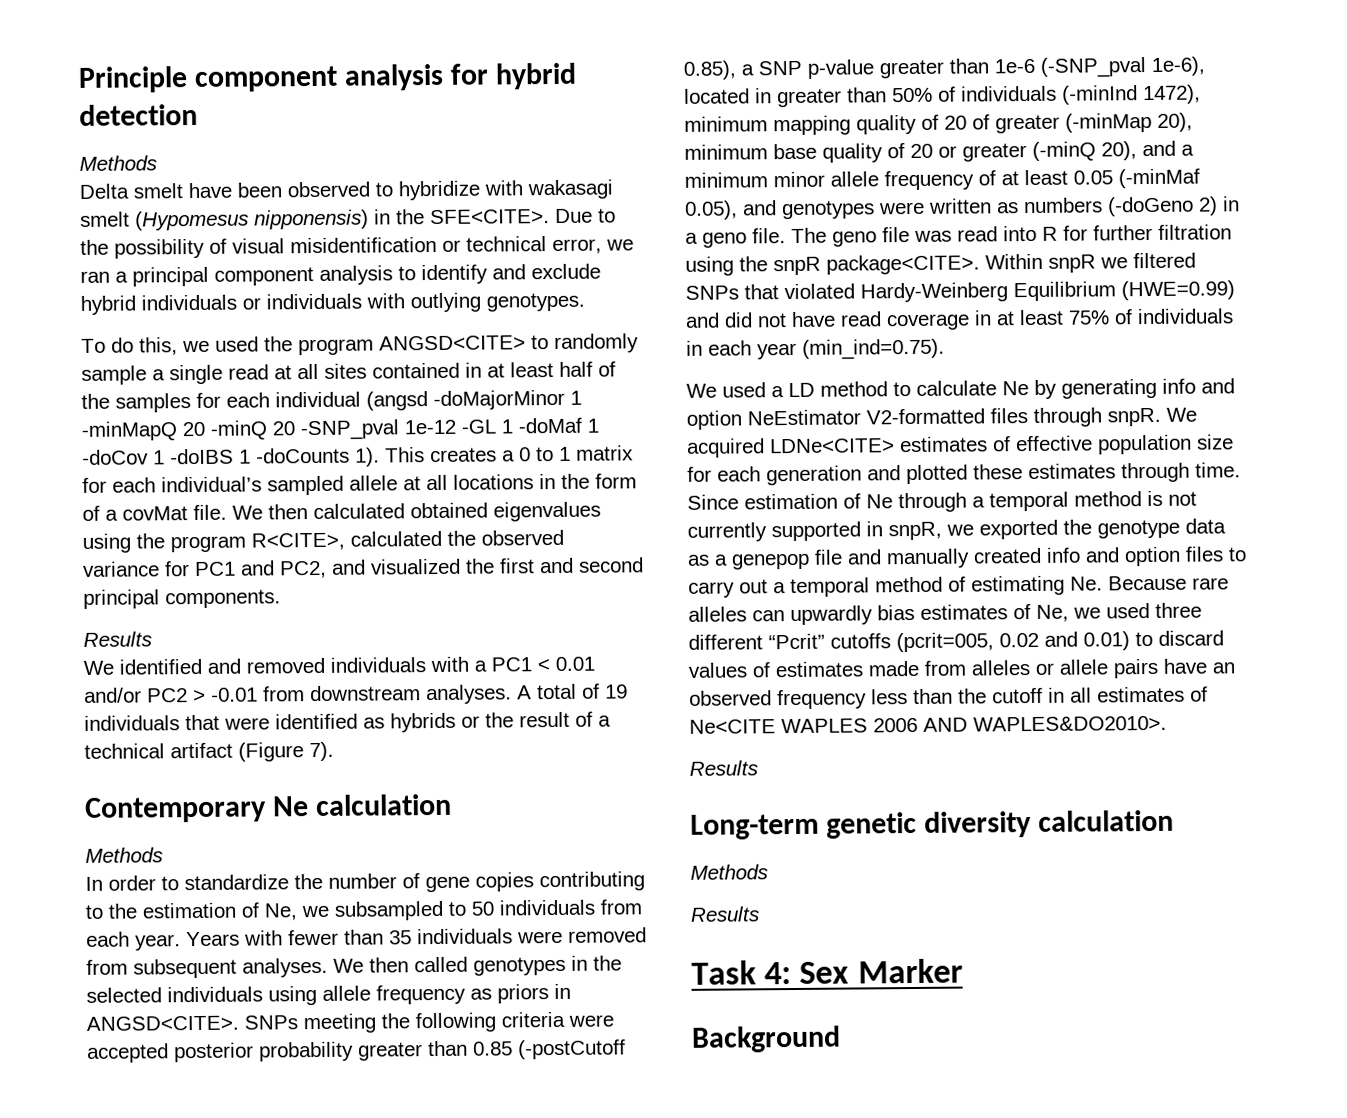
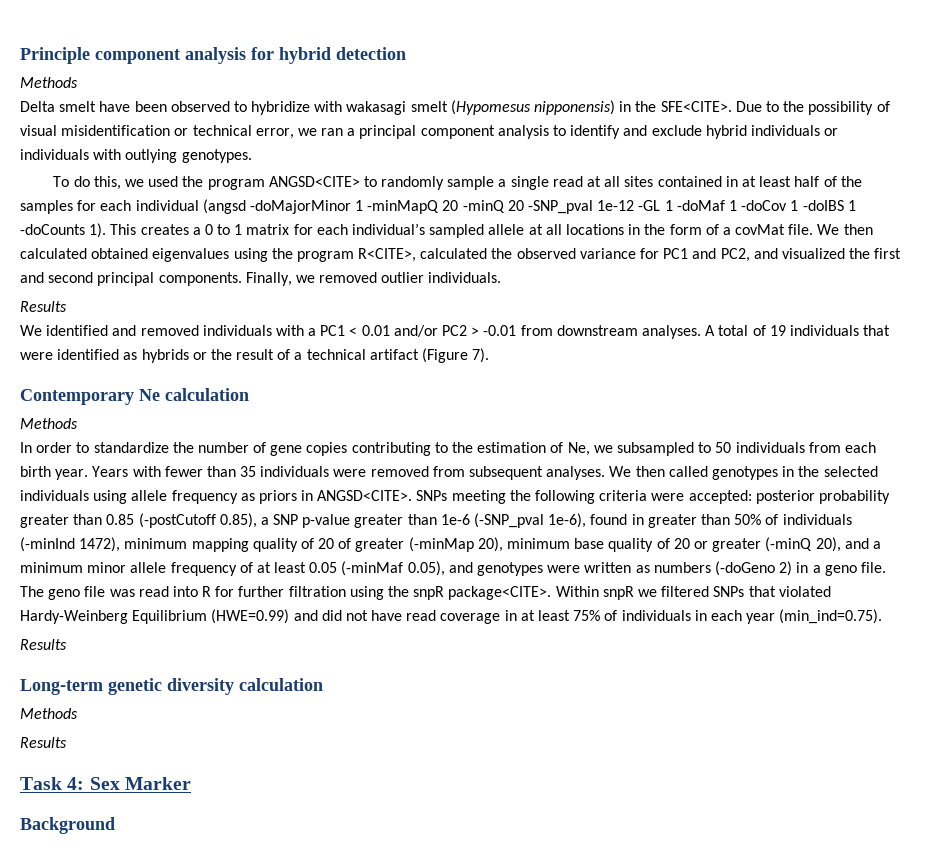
(281, 599) none -> [245,272,502,286] Finally, we removed outlier individuals.
(130, 939) none -> [20,466,51,477] birth
[87,1043,169,1063] accepted -> [688,490,752,504] accepted:
[684,88,750,104] located -> [590,514,628,525] found
[686,378,1235,399] [686,407,1197,430] [686,434,1234,458] [687,462,1241,486] [687,490,1197,513] [687,518,1226,542] [687,546,1247,570] [688,575,1229,598] [688,602,1202,626] [688,630,1224,653] [688,658,1235,679] [689,686,1208,710] [689,715,1167,734] // We used a LD method to calculate Ne by generating info and option NeEstimator V2-formatted files through snpR. We acquired LDNe<CITE> estimates of effective population size for each generation and plotted these estimates through time. Since estimation of Ne through a temporal method is not currently supported in snpR, we exported the genotype data as a genepop file and manually created info and option files to carry out a temporal method of estimating Ne. Because rare alleles can upwardly bias estimates of Ne, we used three different “Pcrit” cutoffs (pcrit=005, 0.02 and 0.01) to discard values of estimates made from alleles or allele pairs have an observed frequency less than the cutoff in all estimates of Ne<CITE WAPLES 2006 AND WAPLES&DO2010>. -> (883, 616) none

